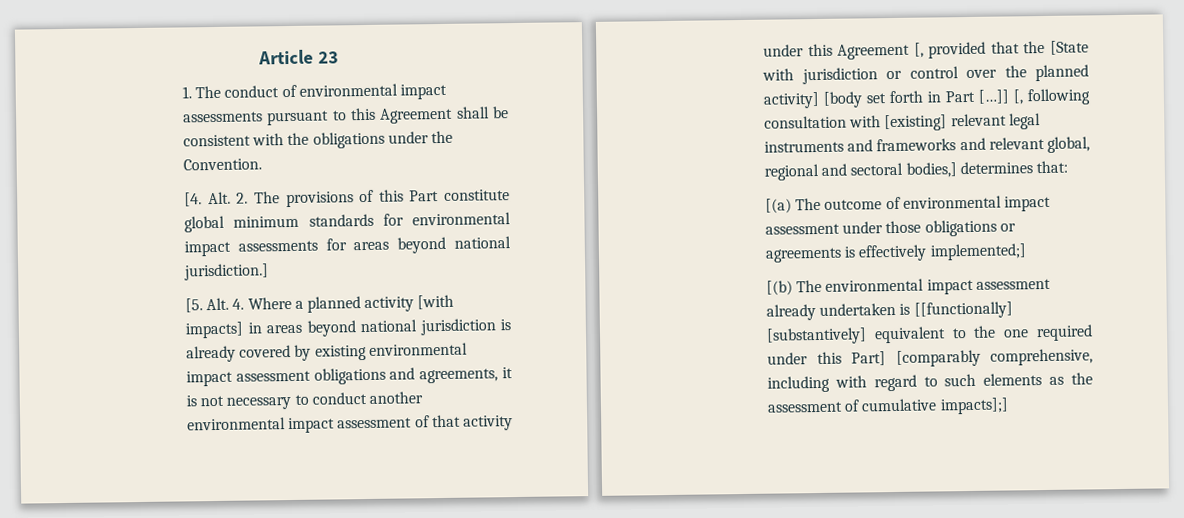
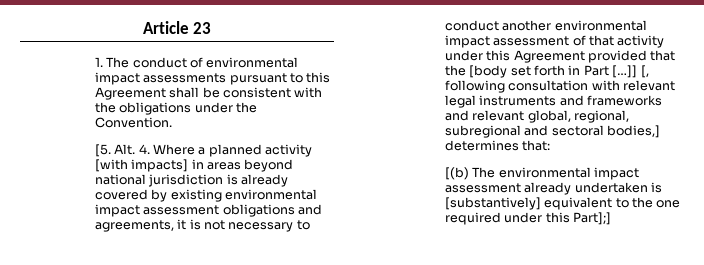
[184,189,510,208] [184,212,511,233] [184,236,511,257] [184,263,270,281] // [4. Alt. 2. The provisions of this Part constitute global minimum standards for environmental impact assessments for areas beyond national jurisdiction.] -> (172, 122) none
[913,42,924,58] [, -> (585, 56) none
[1050,40,1089,55] [762,64,1089,85] [763,91,821,109] [State with jurisdiction or control over the planned activity] -> (466, 70) none
[884,114,948,132] [existing] -> (620, 85) none
[764,163,820,181] regional -> [574,110,630,123] [444,125,521,138] regional, subregional
[765,195,1051,214] [765,219,1016,237] [765,243,1027,263] // [(a) The outcome of environmental impact assessment under those obligations or agreements is effectively implemented;] -> (551, 145) none
[913,301,1013,319] [[functionally] -> (663, 187) none
[851,348,1093,367] [767,372,1093,393] [767,397,1009,415] Part] [comparably comprehensive, including with regard to such elements as the assessment of cumulative impacts];] -> [573,212,612,225] Part];]

